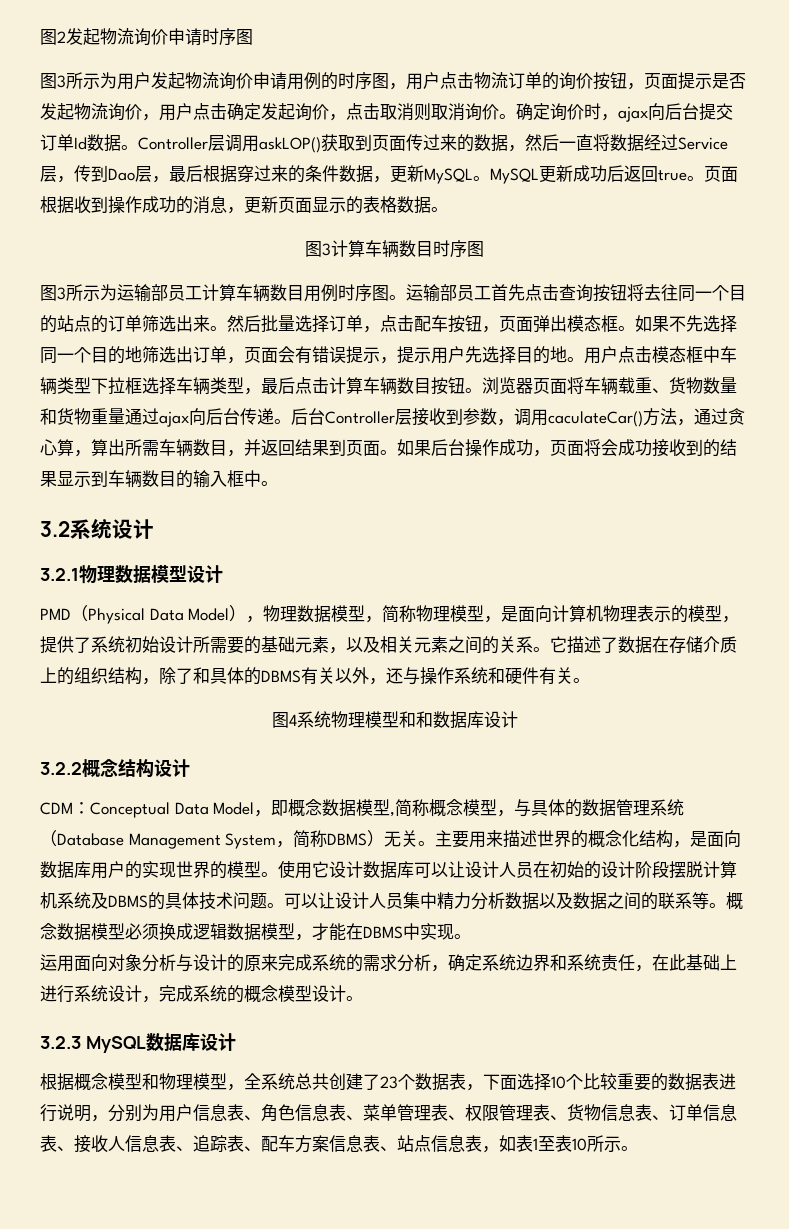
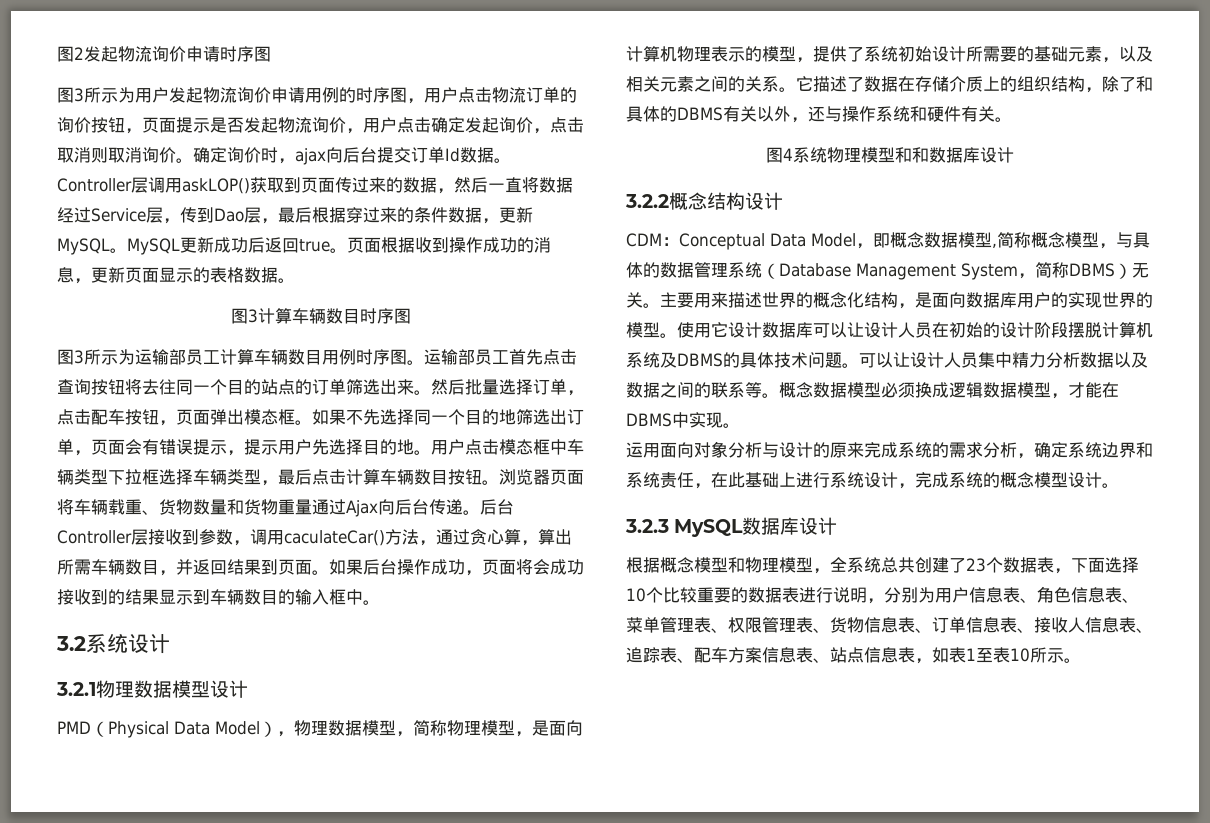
[159,411,189,427] ajax -> [346,500,378,517] Ajax

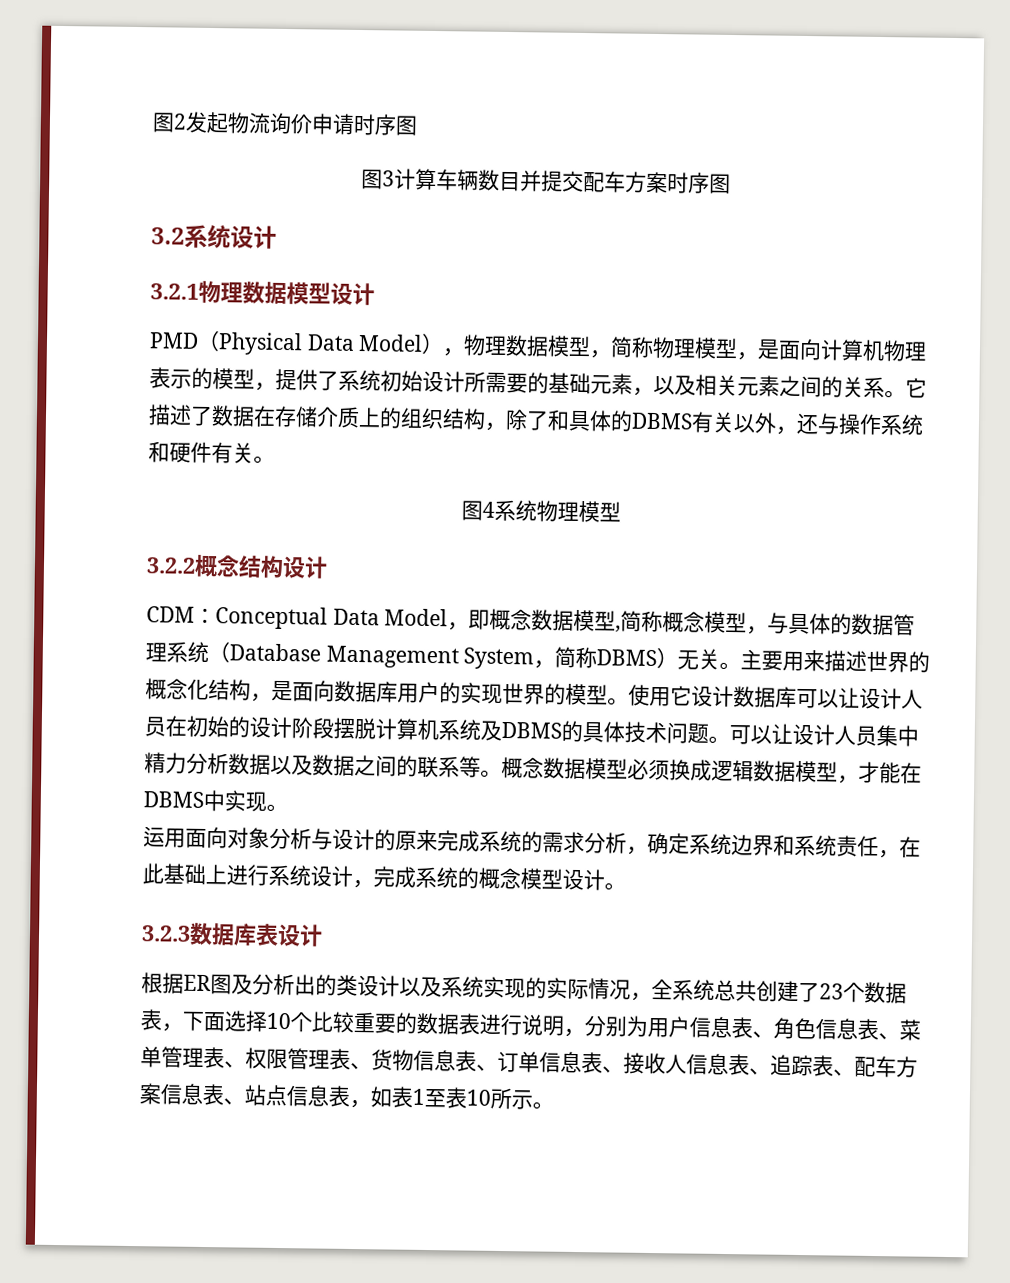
[57,87,577,104] [57,117,584,134] [57,147,511,165] [57,177,573,194] [57,207,533,224] [57,237,551,255] [57,267,295,284] // 图3所示为用户发起物流询价申请用例的时序图，用户点击物流订单的询价按钮，页面提示是否发起物流询价，用户点击确定发起询价，点击取消则取消询价。确定询价时，ajax向后台提交订单Id数据。Controller层调用askLOP()获取到页面传过来的数据，然后一直将数据经过Service层，传到Dao层，最后根据穿过来的条件数据，更新MySQL。MySQL更新成功后返回true。页面根据收到操作成功的消息，更新页面显示的表格数据。 -> (418, 125) none
[359,308,411,324] [57,349,577,365] [57,379,584,396] [57,409,584,426] [57,439,584,456] [57,469,584,486] [57,499,514,517] [57,529,572,546] [57,559,584,576] [57,589,380,605] 时序图 // 图3所示为运输部员工计算车辆数目用例时序图。运输部员工首先点击查询按钮将去往同一个目的站点的订单筛选出来。然后批量选择订单，点击配车按钮，页面弹出模态框。如果不先选择同一个目的地筛选出订单，页面会有错误提示，提示用户先选择目的地。用户点击模态框中车辆类型下拉框选择车辆类型，最后点击计算车辆数目按钮。浏览器页面将车辆载重、货物数量和货物重量通过Ajax向后台传递。后台Controller层接收到参数，调用caculateCar()方法，通过贪心算，算出所需车辆数目，并返回结果到页面。如果后台操作成功，页面将会成功接收到的结果显示到车辆数目的输入框中。 -> [520,170,731,194] 并提交配车方案时序图
[894,147,1014,163] 和和数据库设计 -> (621, 511) none
[674,517,800,537] MySQL数据库 -> [189,922,279,946] 数据库表
[660,557,813,573] 概念模型和物理模型 -> [183,973,631,1000] ER图及分析出的类设计以及系统实现的实际情况

